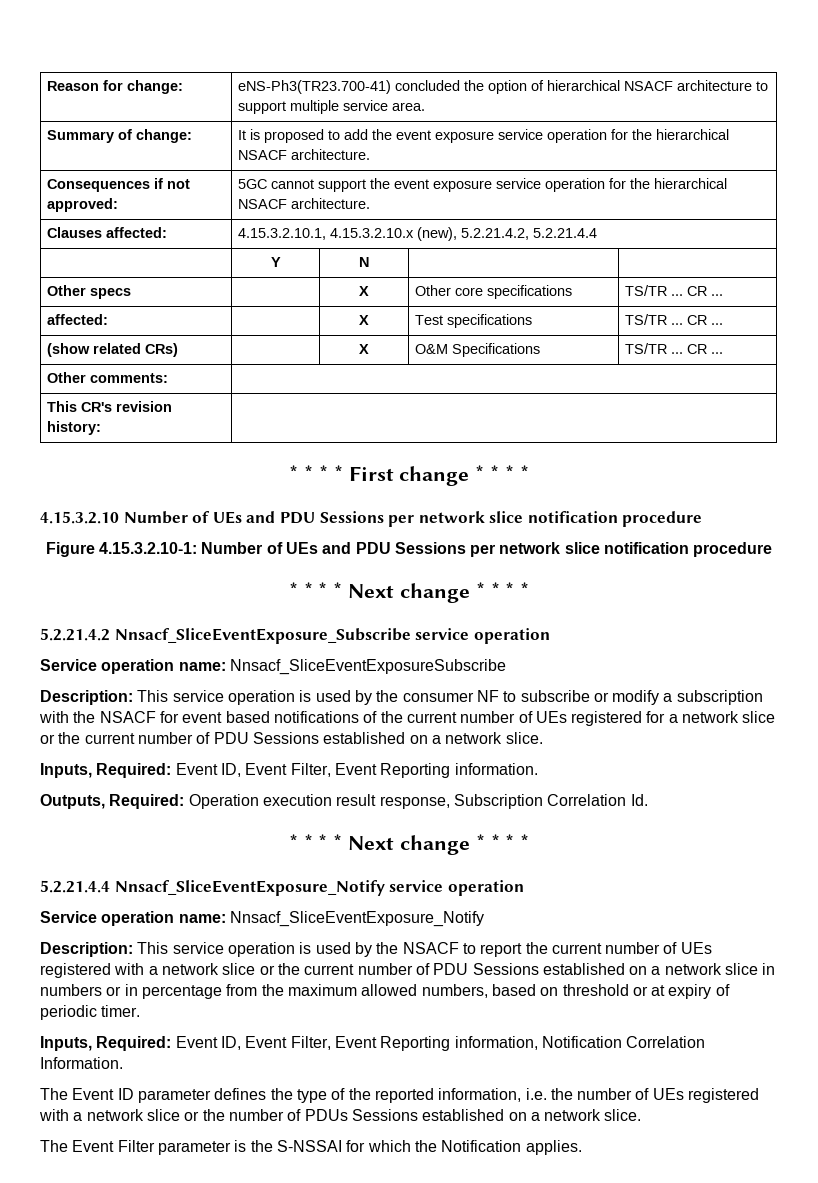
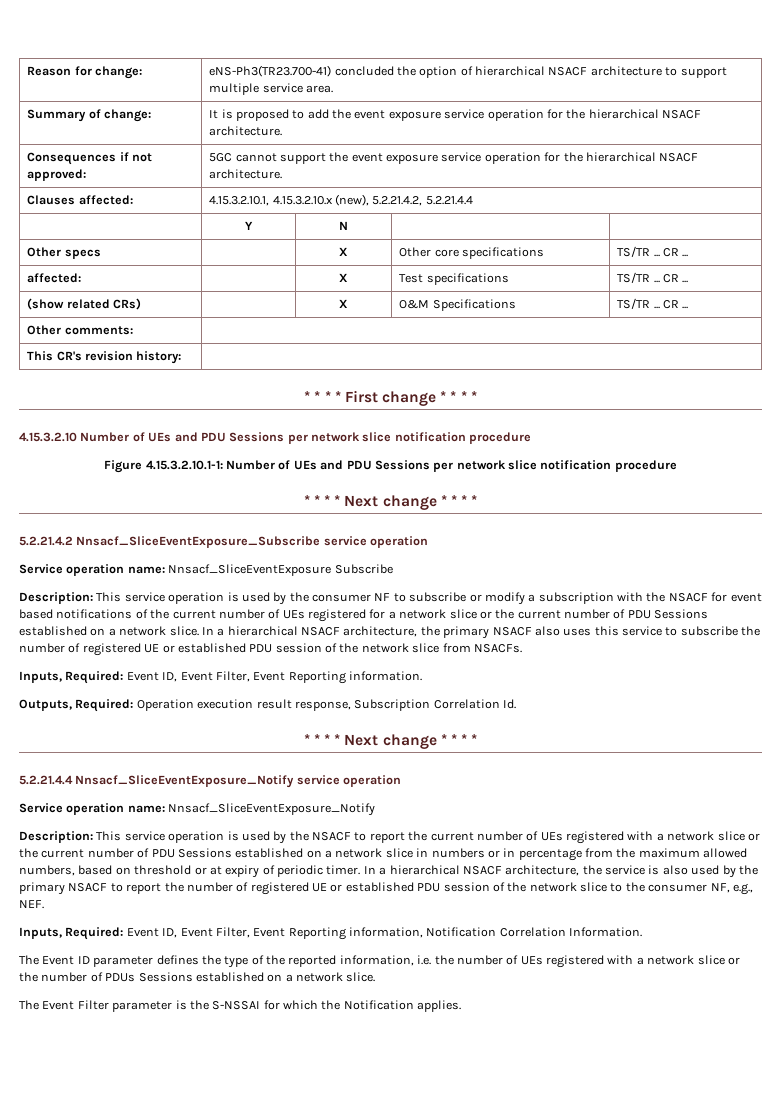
[98,542,197,554] 4.15.3.2.10-1: -> [145,460,223,470] 4.15.3.2.10.1-1:
[229,659,506,675] Nnsacf_SliceEventExposureSubscribe -> [168,564,393,576] Nnsacf_SliceEventExposure Subscribe
(543, 738) none -> [201,626,761,639] [19,643,522,656] In a hierarchical NSACF architecture, the primary NSACF also uses this service to subscribe the number of registered UE or established PDU session of the network slice from NSACFs.
(141, 1011) none -> [363,865,758,878] [19,882,753,895] [19,900,44,909] In a hierarchical NSACF architecture, the service is also used by the primary NSACF to report the number of registered UE or established PDU session of the network slice to the consumer NF, e.g., NEF.

